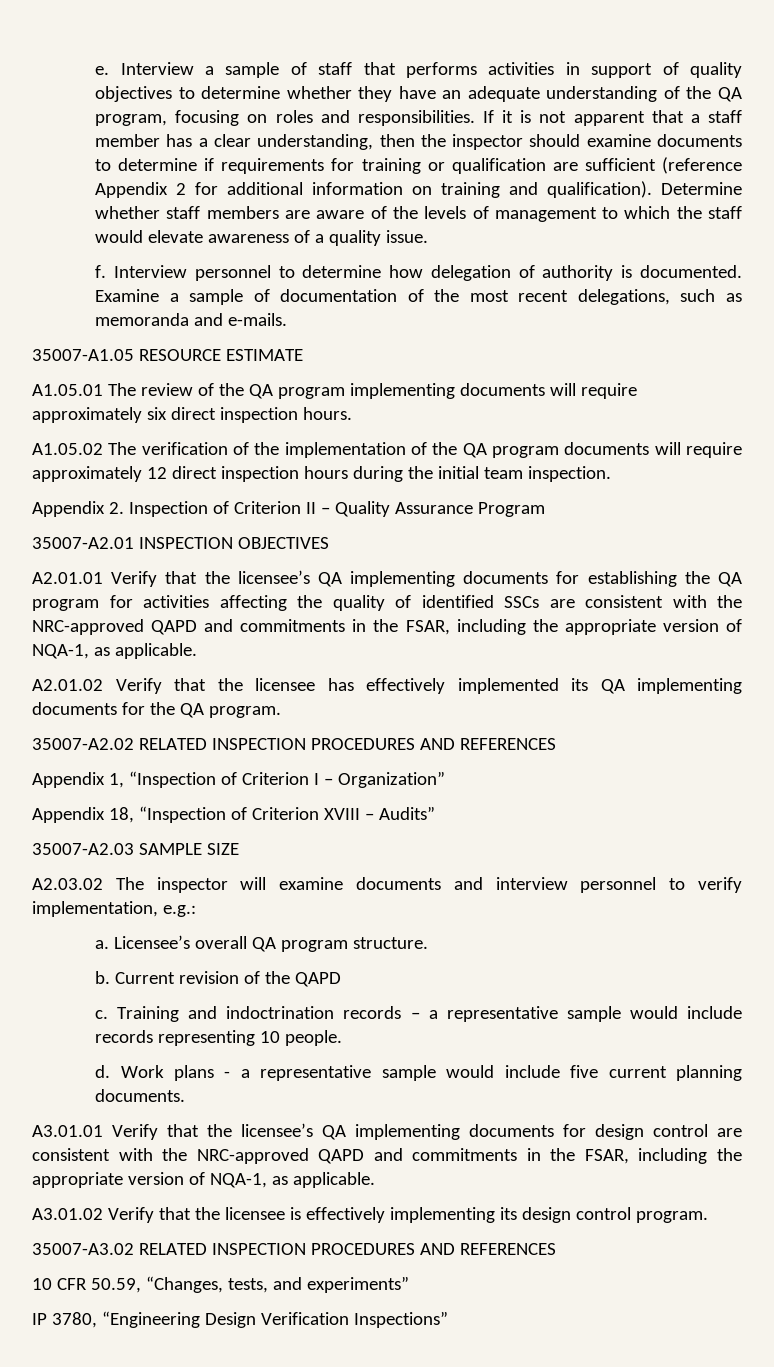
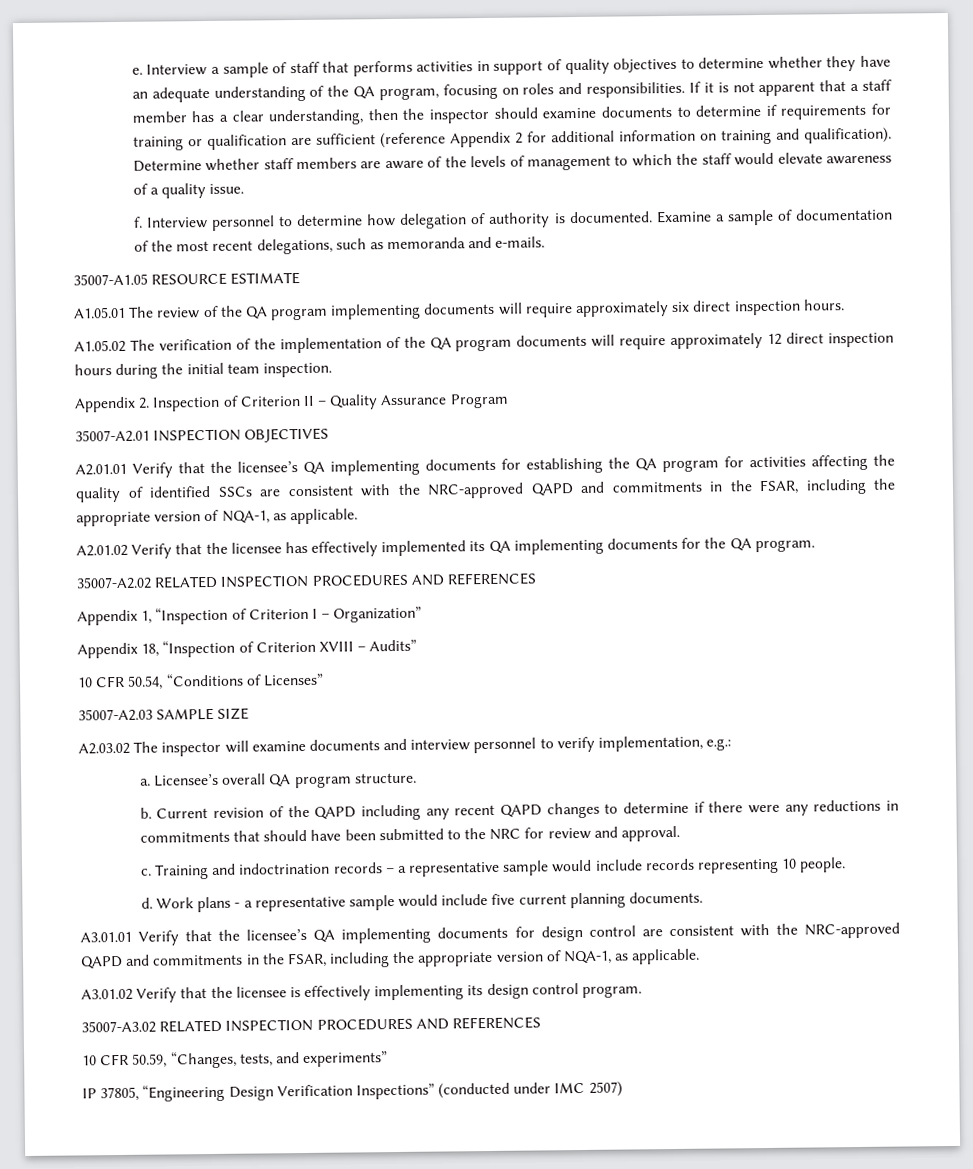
(435, 813) none -> [77,672,324,690] // 10 CFR 50.54, “Conditions of Licenses”
(342, 979) none -> [360,799,900,821] [139,825,681,843] including any recent QAPD changes to determine if there were any reductions in commitments that should have been submitted to the NRC for review and approval.
[51,1312,97,1328] 3780, -> [100,1086,140,1102] 37805,
(448, 1319) none -> [438,1081,623,1099] (conducted under IMC 2507)

